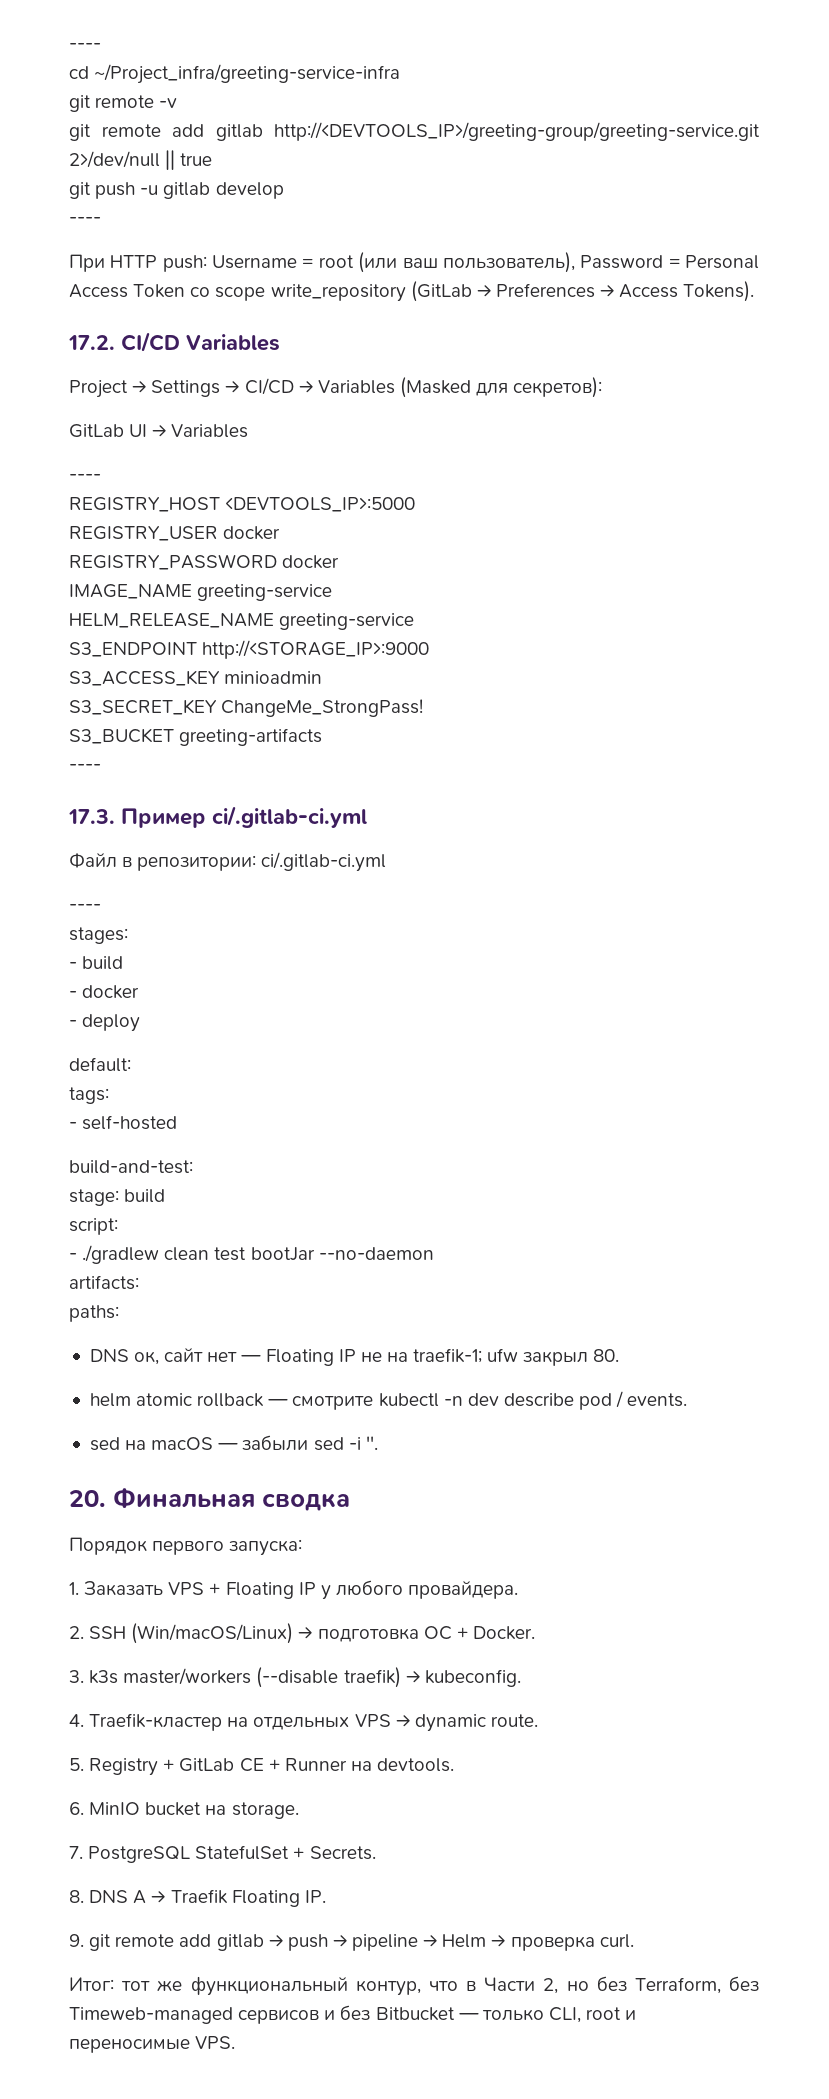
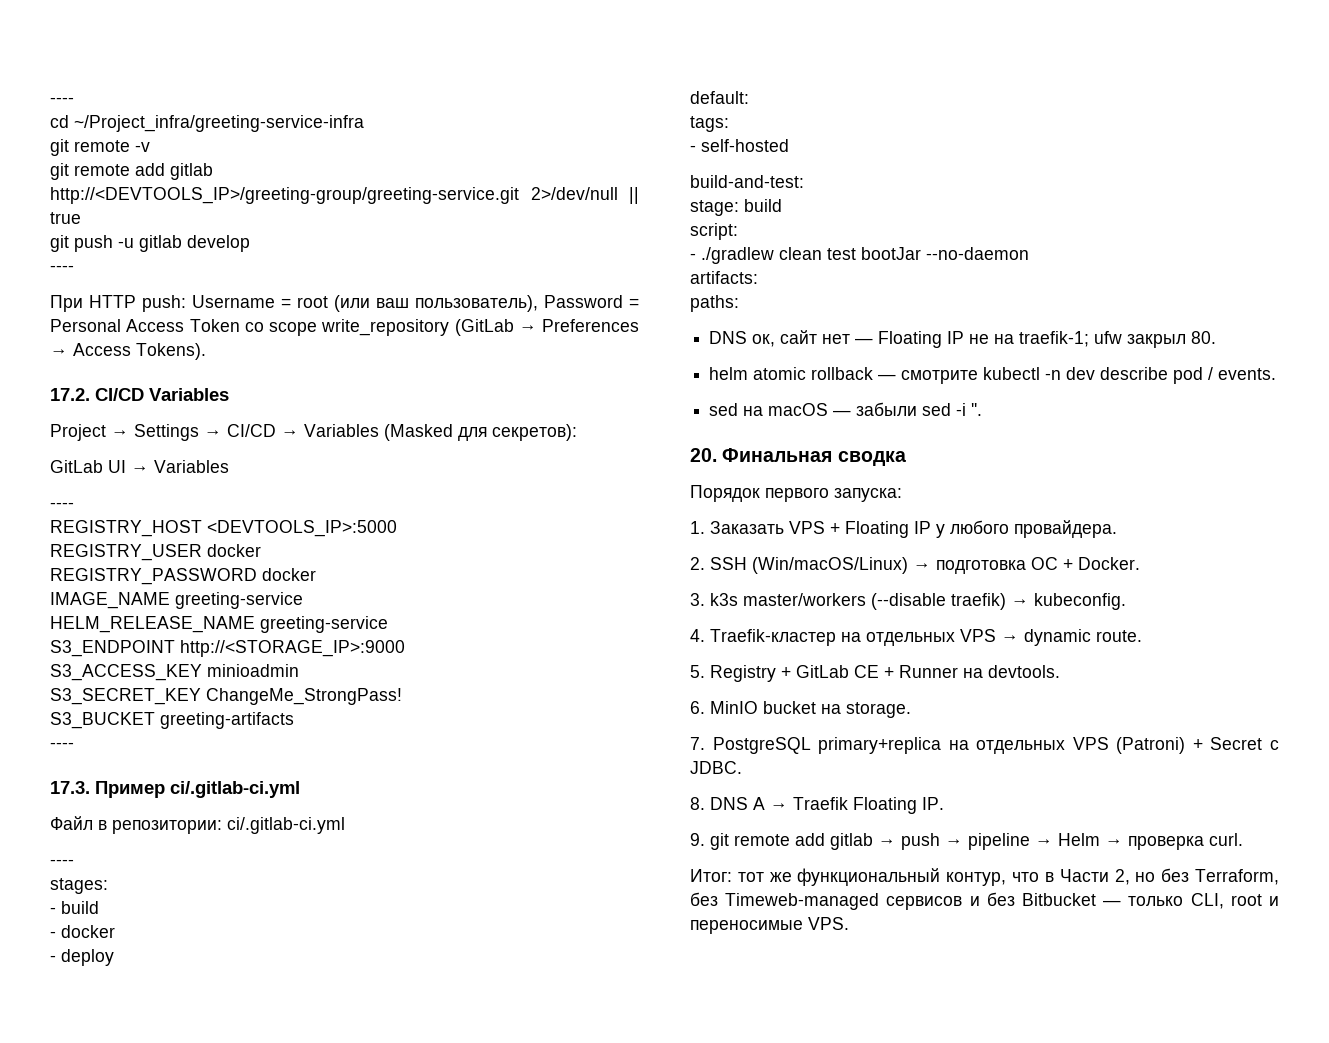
[195,1845,376,1860] StatefulSet + Secrets. -> [818,737,1279,754] [690,761,742,774] primary+replica на отдельных VPS (Patroni) + Secret с JDBC.

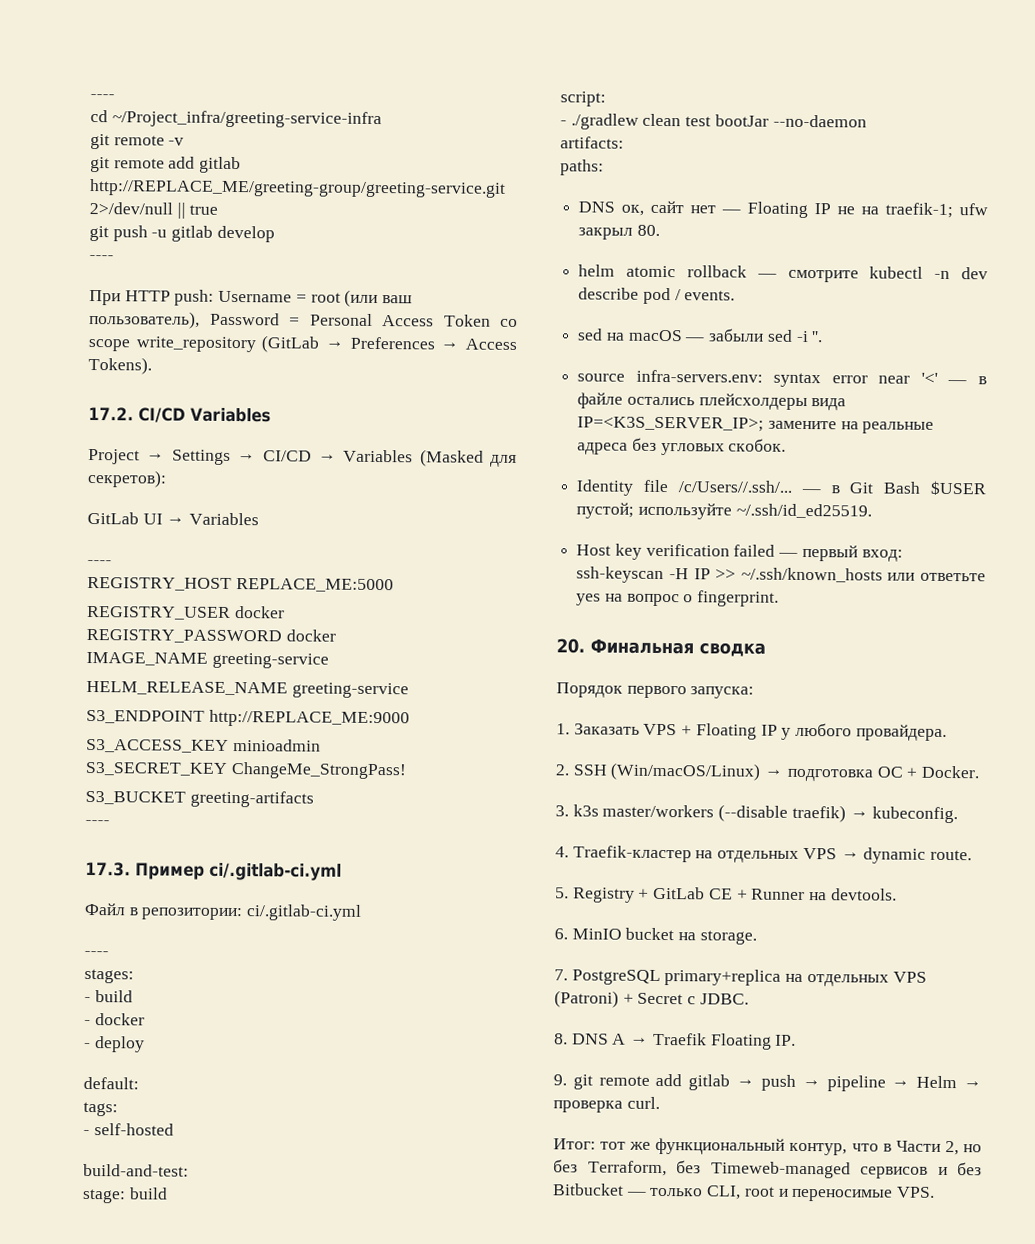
[50,187,519,204] http://<DEVTOOLS_IP>/greeting-group/greeting-service.git -> [89,179,506,198] http://REPLACE_ME/greeting-group/greeting-service.git
[207,520,397,537] <DEVTOOLS_IP>:5000 -> [235,578,394,593] REPLACE_ME:5000
[180,640,405,657] http://<STORAGE_IP>:9000 -> [208,709,410,728] http://REPLACE_ME:9000
(983, 409) none -> [577,369,987,388] [577,392,847,411] [577,416,935,434] [577,437,787,456] [576,479,986,496] [576,502,872,520] [576,543,903,562] [576,566,986,584] [576,590,780,607] // source infra-servers.env: syntax error near '<' — в файле остались плейсхолдеры вида IP=<K3S_SERVER_IP>; замените на реальные адреса без угловых скобок. // Identity file /c/Users//.ssh/... — в Git Bash $USER пустой; используйте ~/.ssh/id_ed25519. // Host key verification failed — первый вход: ssh-keyscan -H IP >> ~/.ssh/known_hosts или ответьте yes на вопрос о fingerprint.

